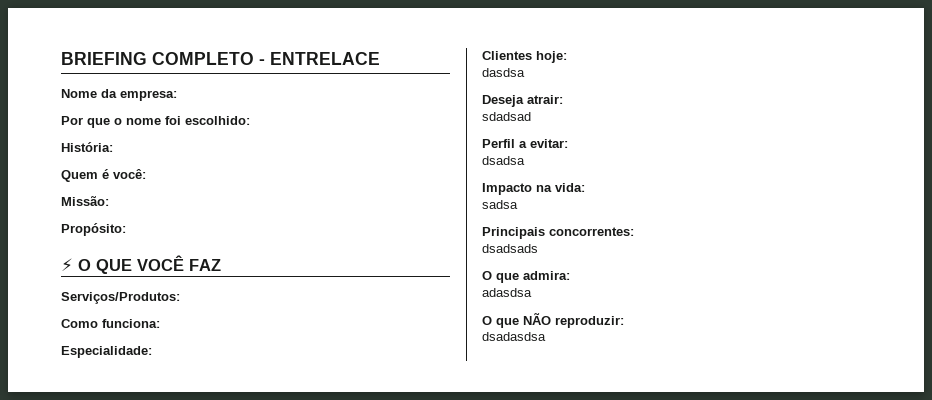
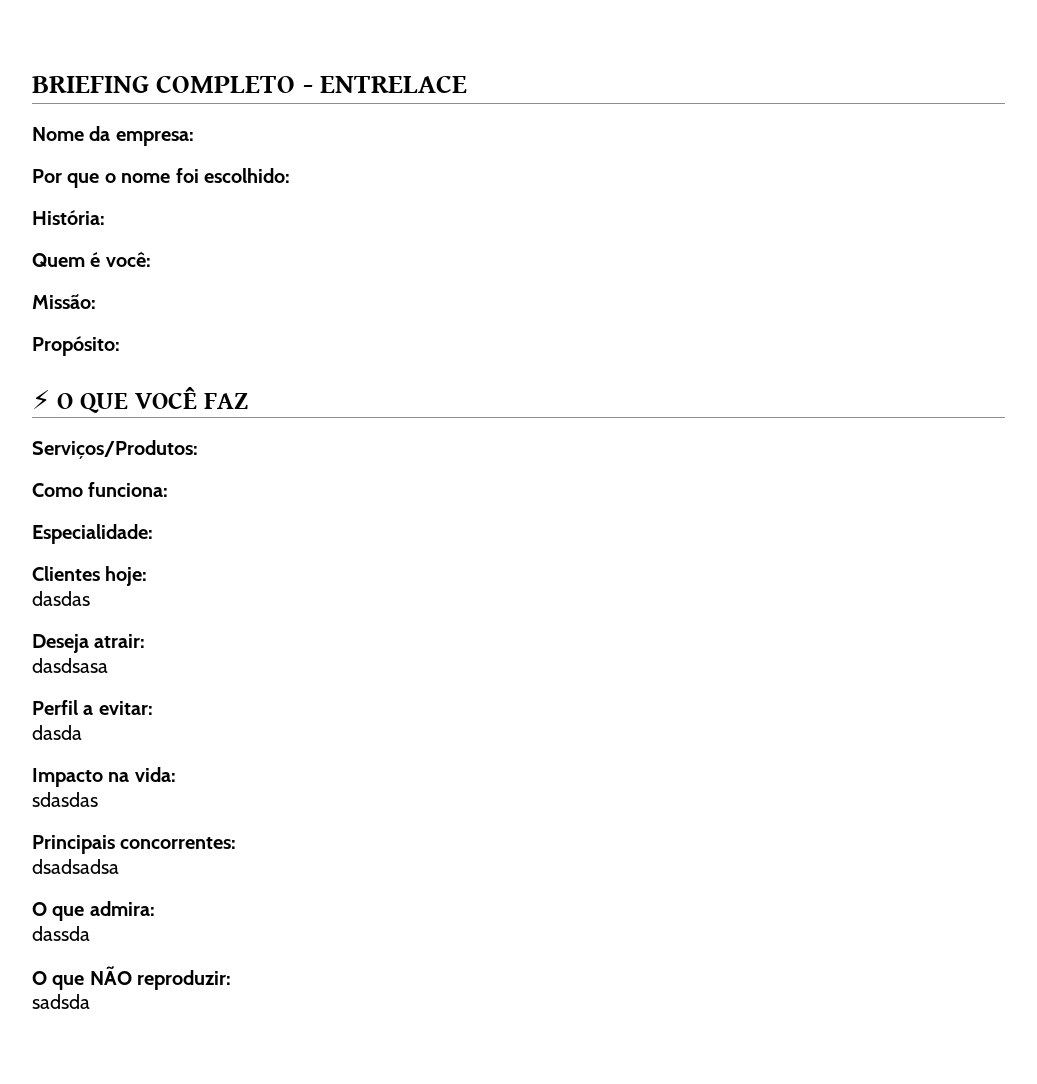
[482,68,525,77] dasdsa -> [32,591,90,606] dasdas
[482,112,531,121] sdadsad -> [32,658,108,673] dasdsasa
[482,156,525,165] dsadsa -> [32,725,82,740] dasda
[482,200,518,209] sadsa -> [32,792,98,807] sdasdas
[482,244,538,253] dsadsads -> [32,859,119,874] dsadsadsa
[482,288,532,297] adasdsa -> [32,926,90,941] dassda
[482,332,546,341] dsadasdsa -> [32,994,90,1009] sadsda

